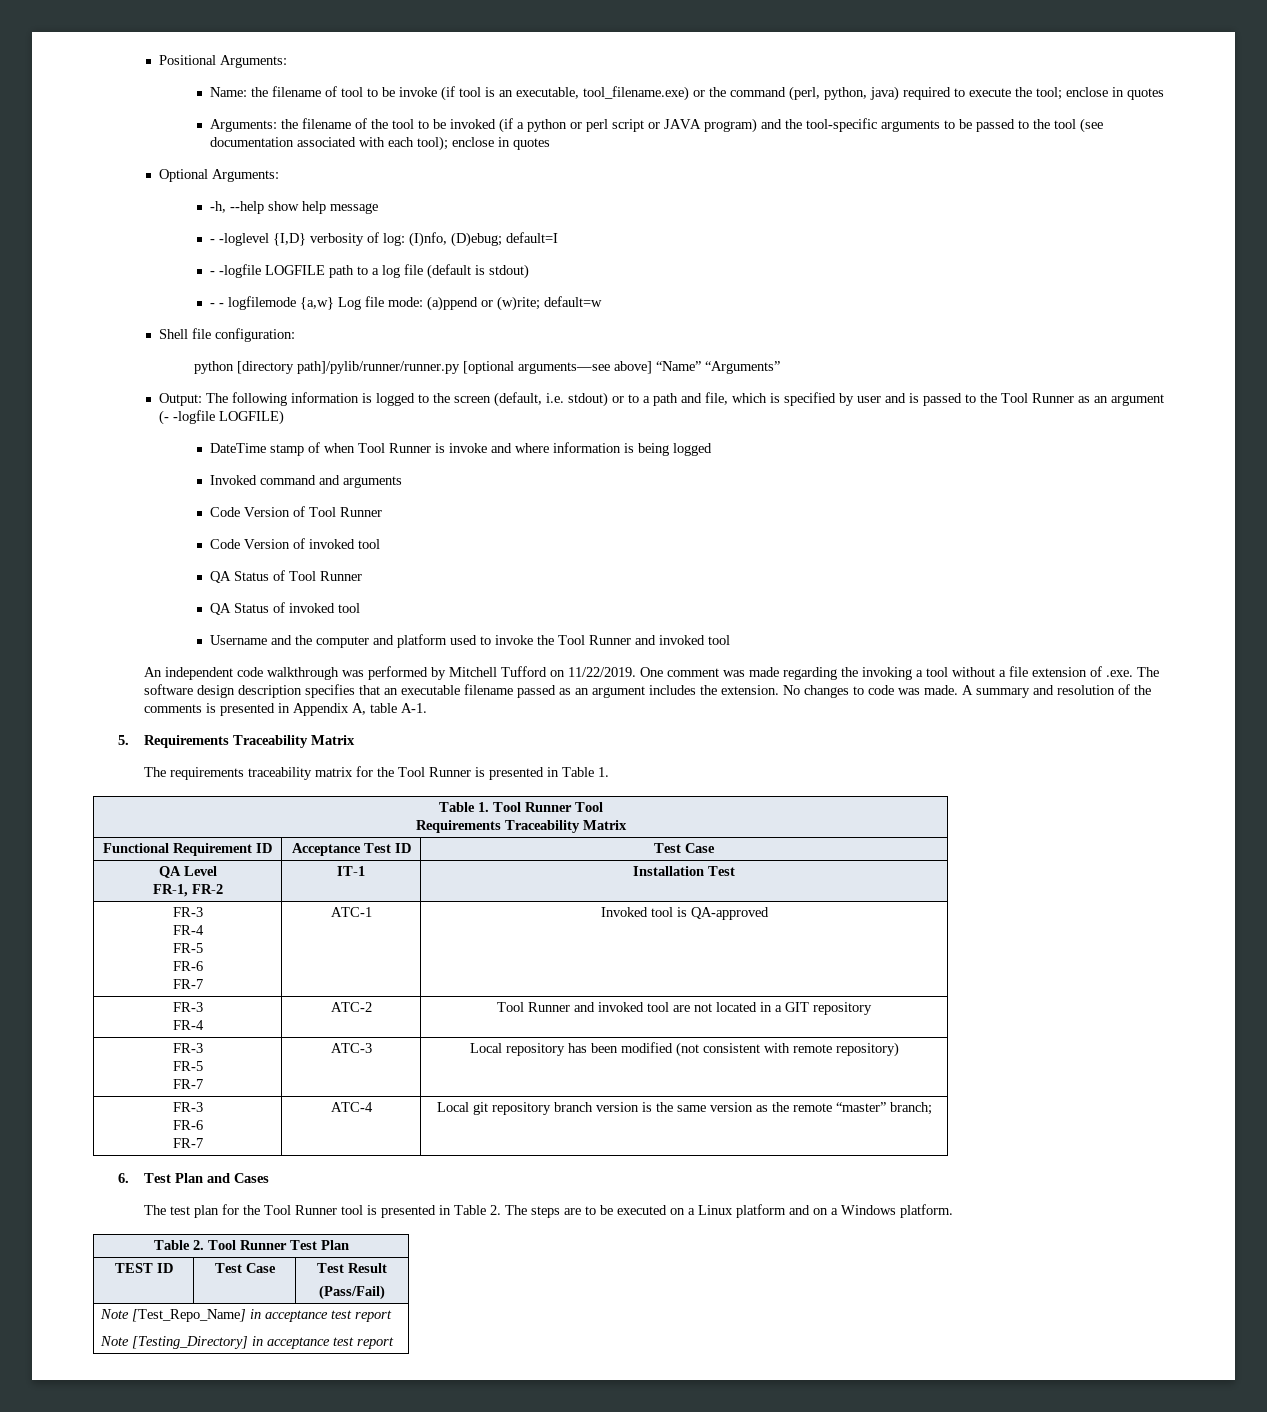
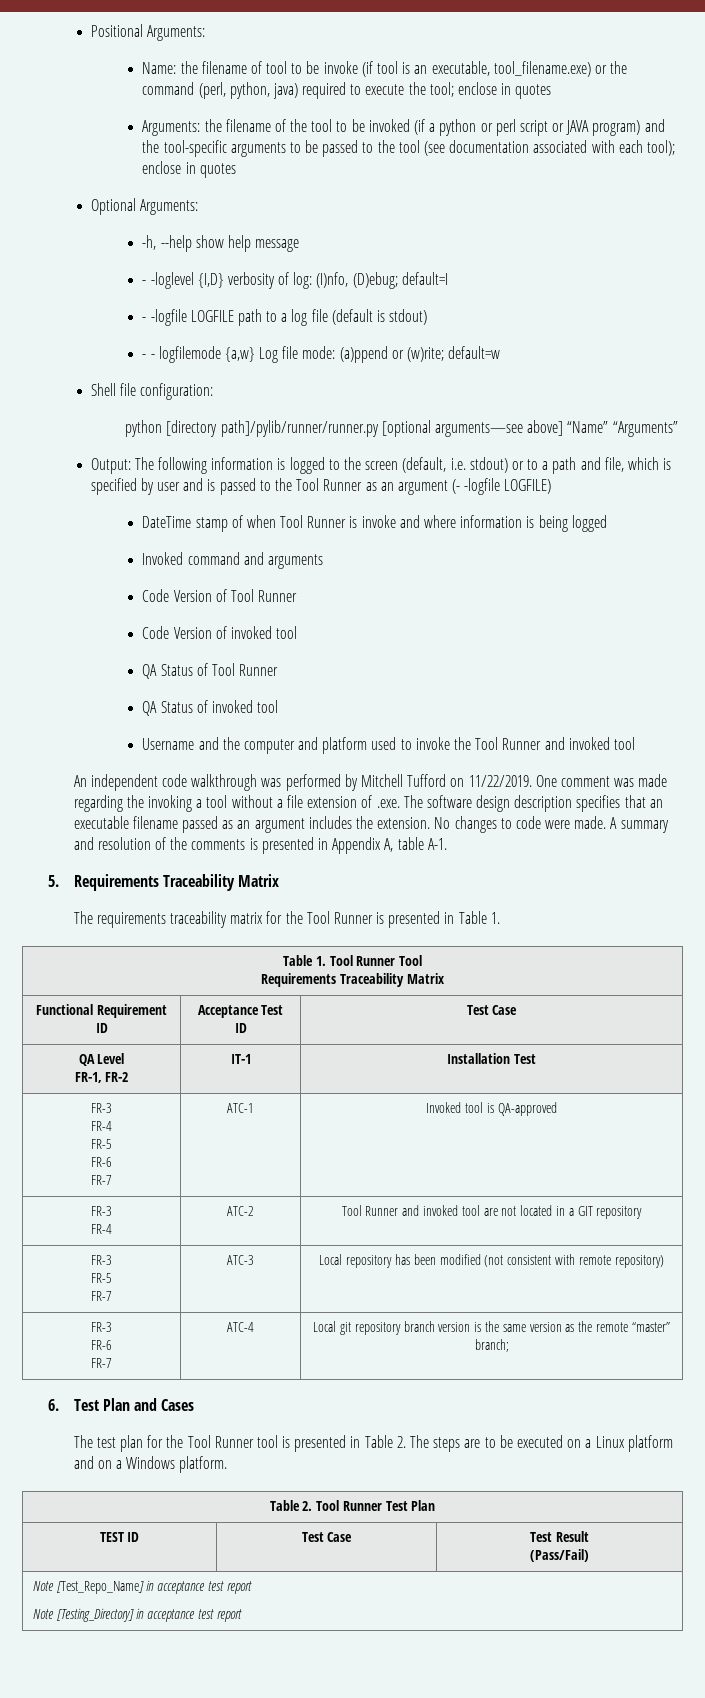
[897,688,920,695] was -> [545,820,571,829] were

